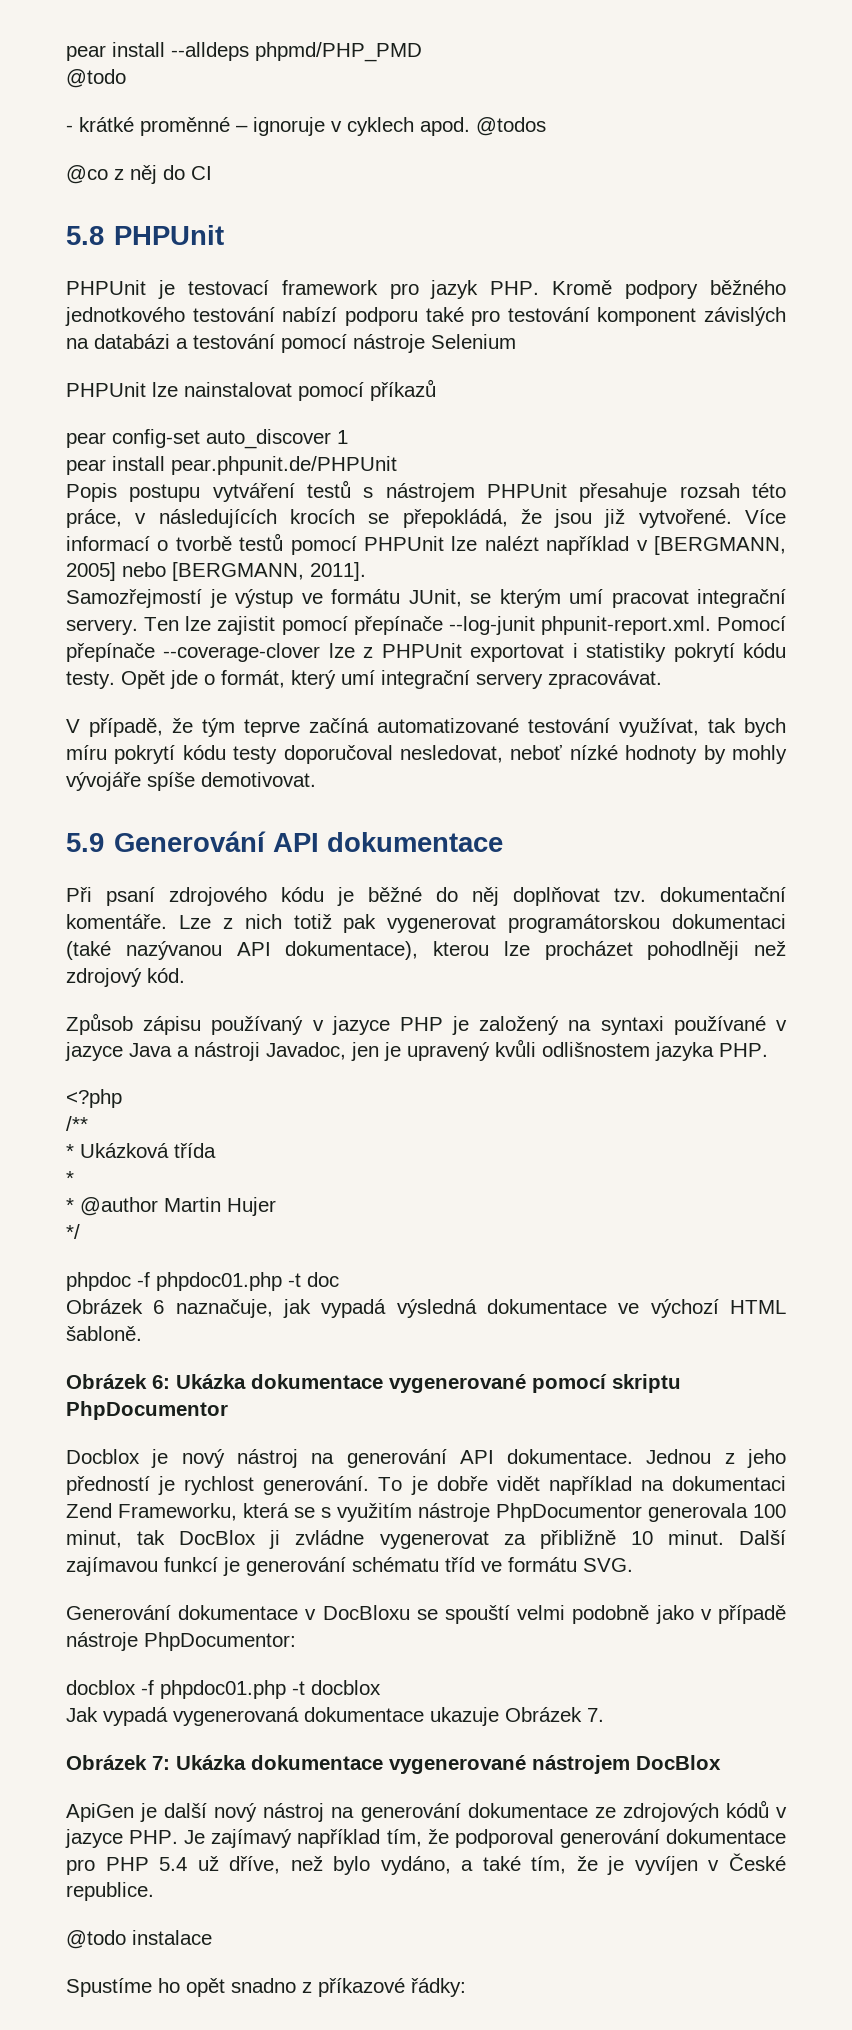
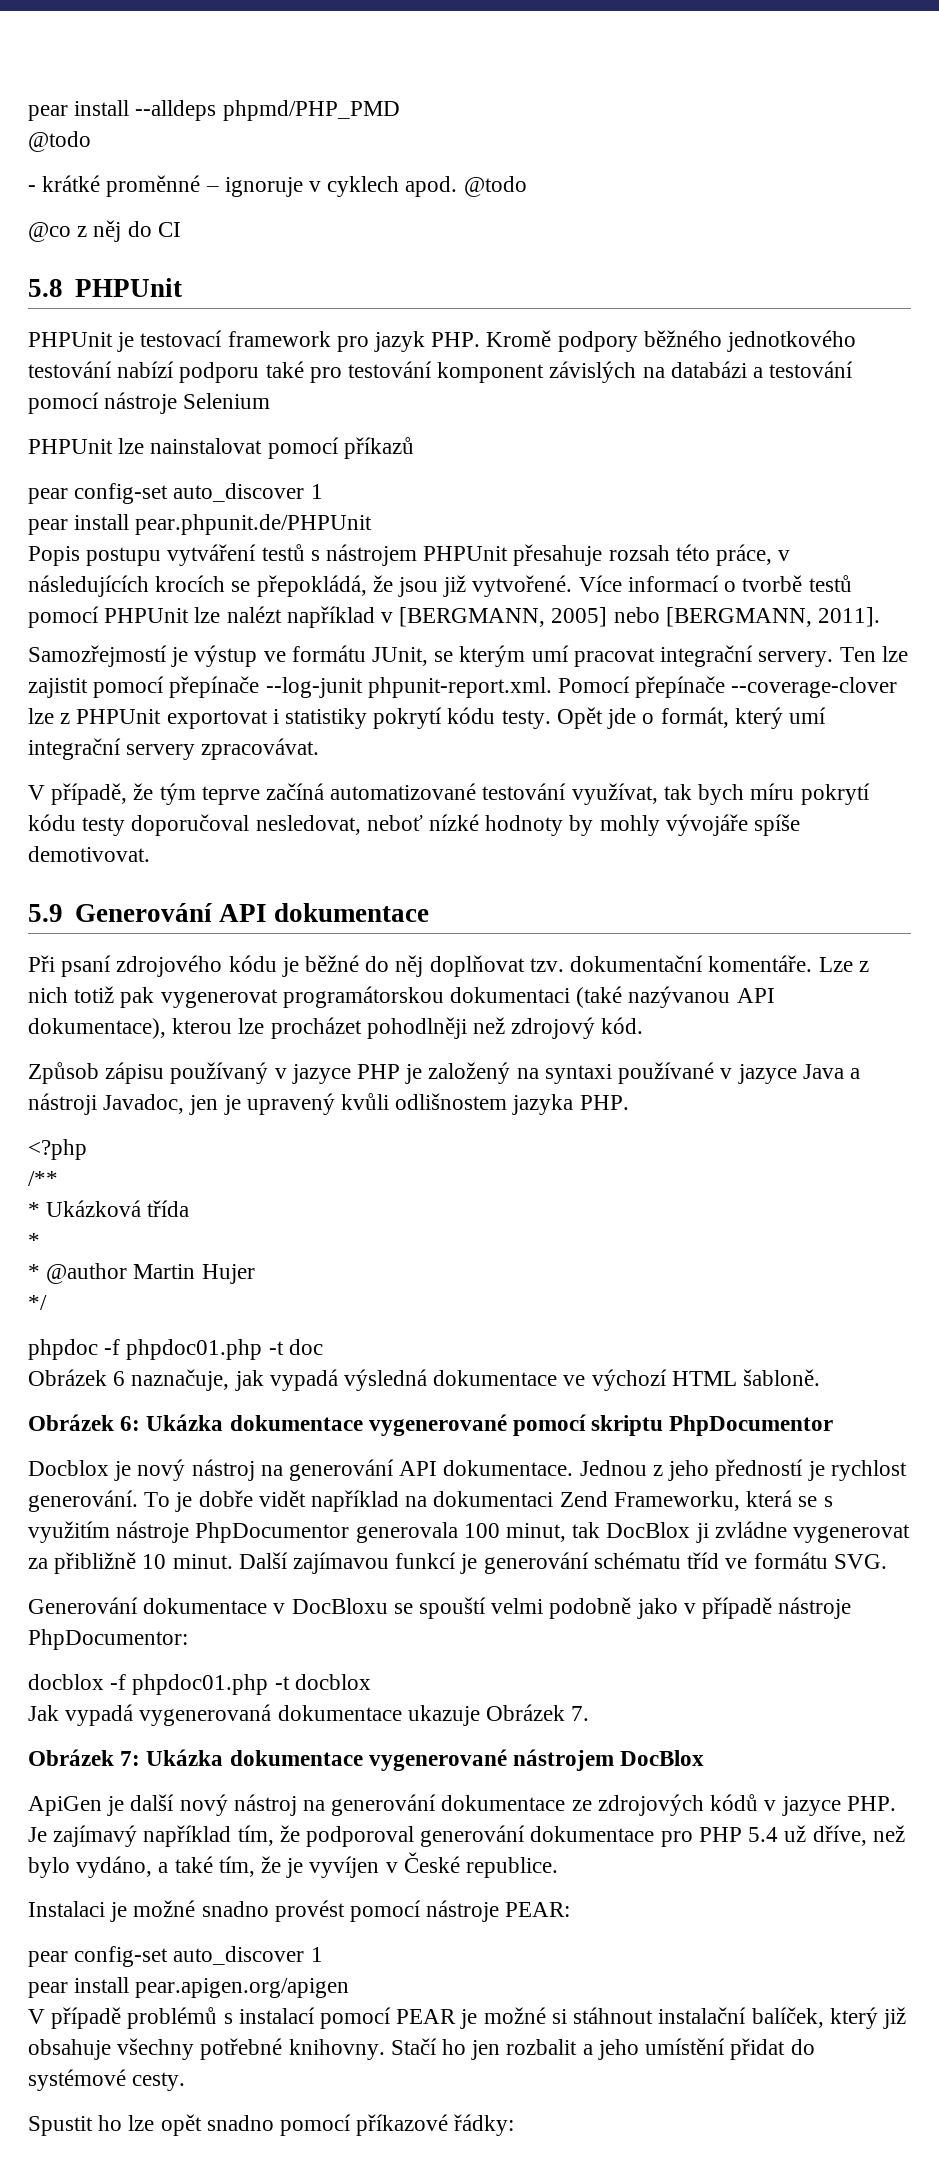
[476,117,546,136] @todos -> [463,176,527,197] @todo
[66,1930,212,1949] [66,1978,180,1997] @todo instalace // Spustíme ho -> [28,1900,571,1922] [28,1946,323,1967] [28,1977,350,1998] [28,2007,906,2029] [28,2038,815,2060] [28,2069,186,2091] [28,2115,155,2136] Instalaci je možné snadno provést pomocí nástroje PEAR: // pear config-set auto_discover 1 // pear install pear.apigen.org/apigen // V případě problémů s instalací pomocí PEAR je možné si stáhnout instalační balíček, který již obsahuje všechny potřebné knihovny. Stačí ho jen rozbalit a jeho umístění přidat do systémové cesty. // Spustit ho lze
[302,1982,312,1993] z -> [280,2114,352,2136] pomocí

